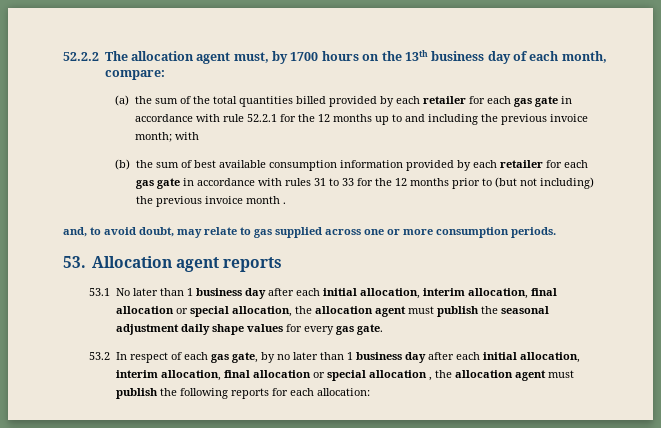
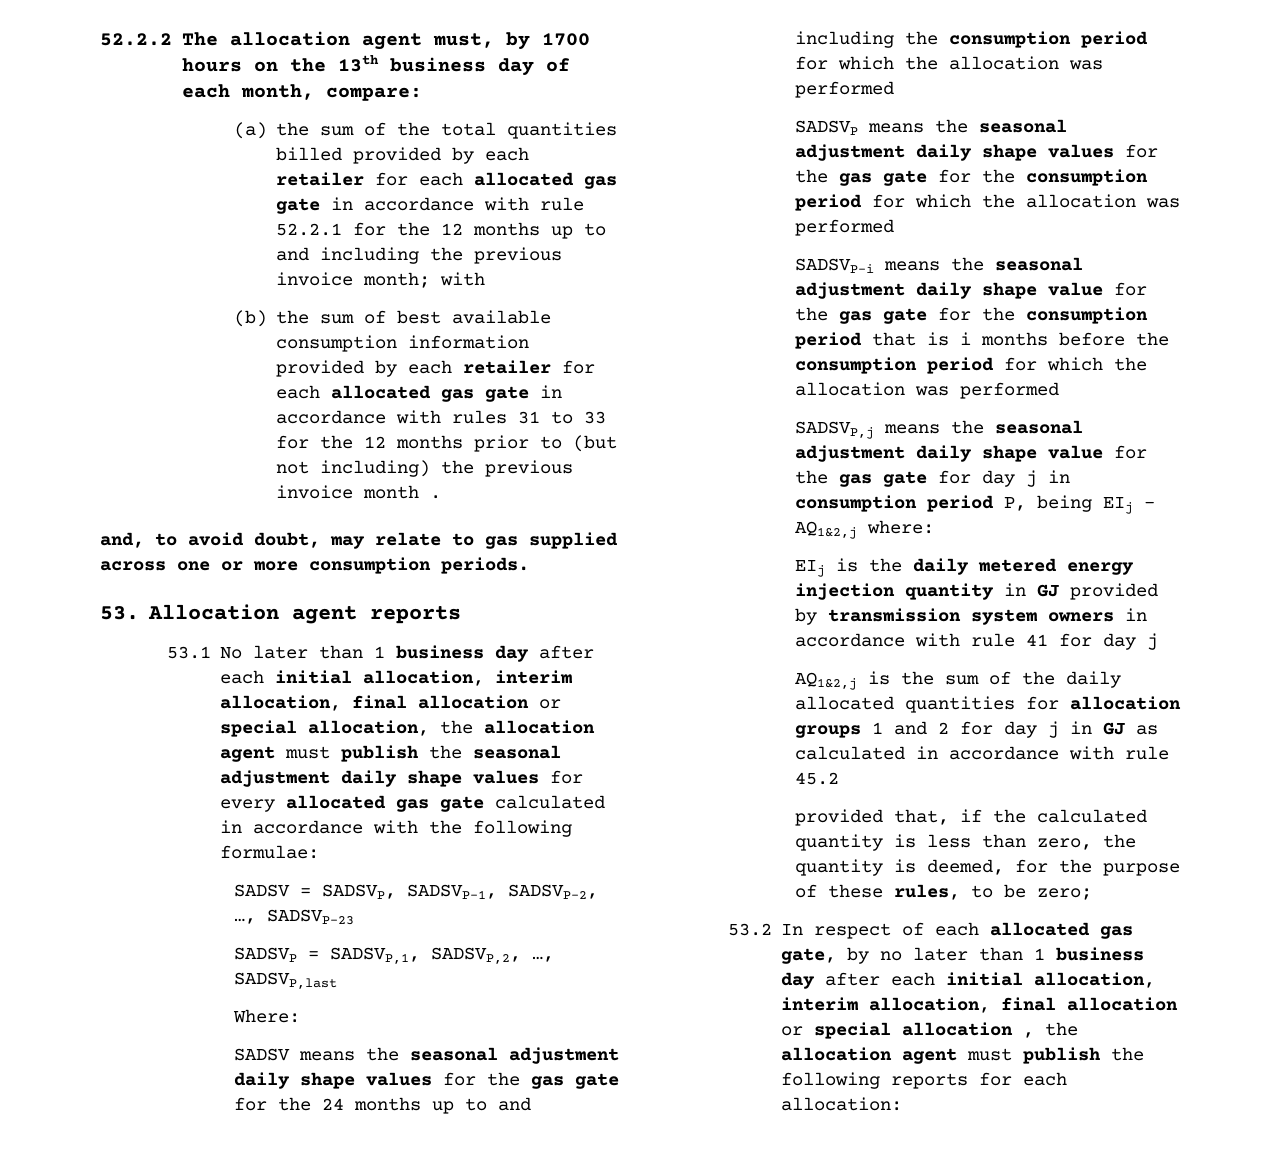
(511, 100) none -> [474,172,575,186] allocated
(588, 164) none -> [331,385,432,399] allocated
[335,324,383,335] gas gate. -> [286,795,606,812] [220,820,573,837] [220,845,320,859] [233,884,598,899] [233,909,354,925] [233,947,554,964] [233,972,337,989] [232,1009,300,1023] [233,1047,619,1064] [233,1072,619,1089] [233,1097,531,1114] [794,31,1148,48] [794,56,1103,70] [794,81,894,98] [794,119,1067,135] [794,144,1158,161] [794,169,1148,186] [794,194,1180,211] [794,219,894,236] [794,257,1083,273] [794,282,1147,299] [794,307,1148,324] [794,332,1169,349] [794,357,1147,374] [794,382,1059,399] [794,420,1083,439] [794,445,1147,462] [794,470,1070,487] [794,495,1155,514] [794,520,934,539] [794,558,1134,577] [794,583,1158,600] [794,608,1147,625] [794,633,1158,650] [794,671,1121,690] [794,696,1181,713] [794,721,1158,738] [794,746,1169,760] [794,772,839,785] [794,809,1147,826] [794,834,1136,851] [794,859,1180,876] [794,884,1092,900] allocated gas gate calculated in accordance with the following formulae: // SADSV = SADSVP, SADSVP-1, SADSVP-2, …, SADSVP-23 // SADSVP = SADSVP,1, SADSVP,2, …, SADSVP,last // Where: // SADSV means the seasonal adjustment daily shape values for the gas gate for the 24 months up to and including the consumption period for which the allocation was performed // SADSVP means the seasonal adjustment daily shape values for the gas gate for the consumption period for which the allocation was performed // SADSVP-i means the seasonal adjustment daily shape value for the gas gate for the consumption period that is i months before the consumption period for which the allocation was performed // SADSVP,j means the seasonal adjustment daily shape value for the gas gate for day j in consumption period P, being EIj – AQ1&2,j where: // EIj is the daily metered energy injection quantity in GJ provided by transmission system owners in accordance with rule 41 for day j // AQ1&2,j is the sum of the daily allocated quantities for allocation groups 1 and 2 for day j in GJ as calculated in accordance with rule 45.2 // provided that, if the calculated quantity is less than zero, the quantity is deemed, for the purpose of these rules, to be zero;
(208, 356) none -> [990,922,1091,936] allocated

